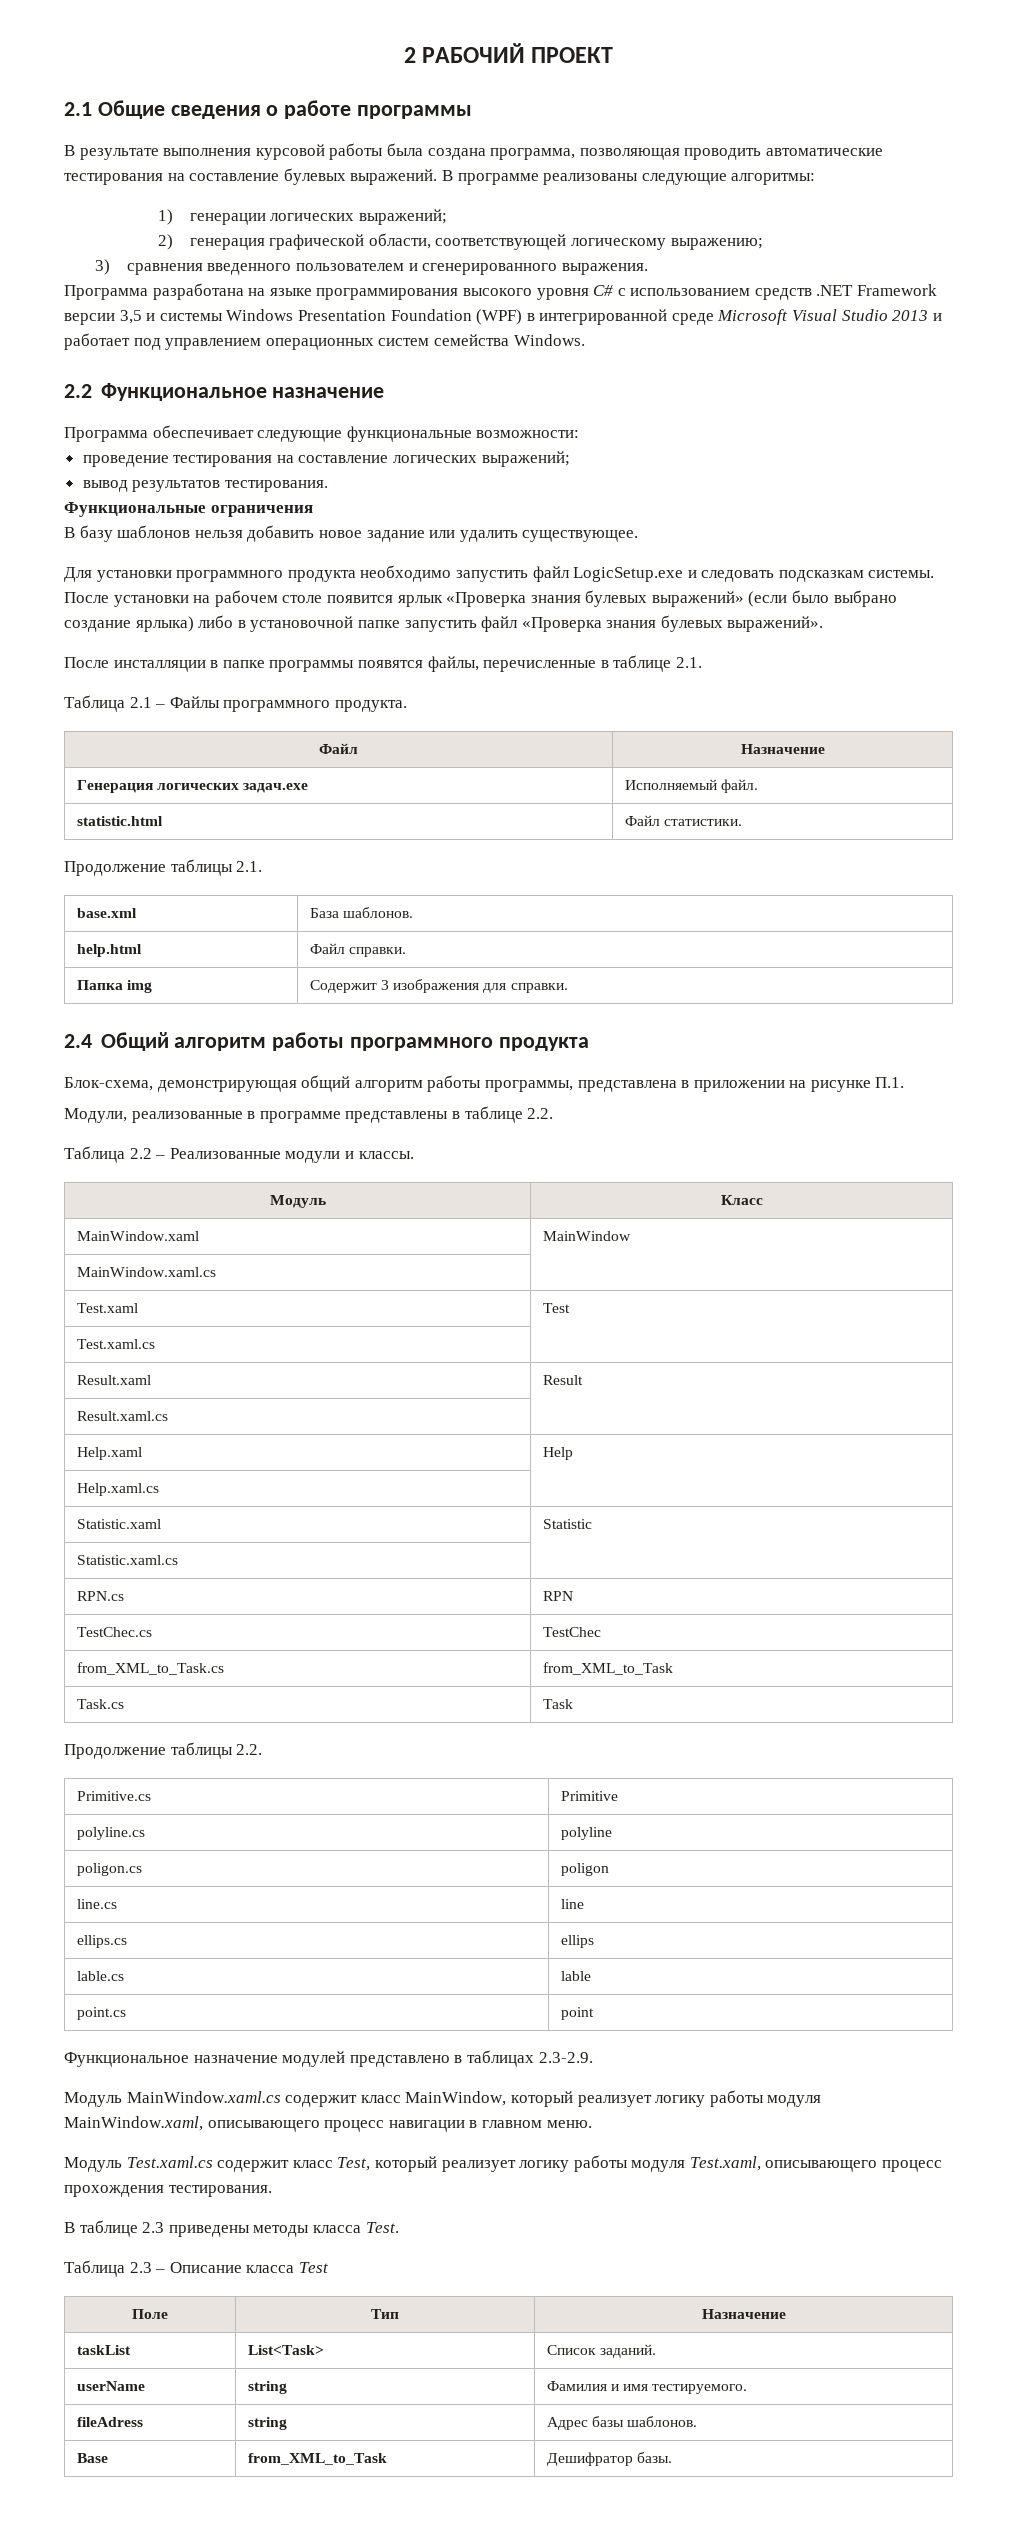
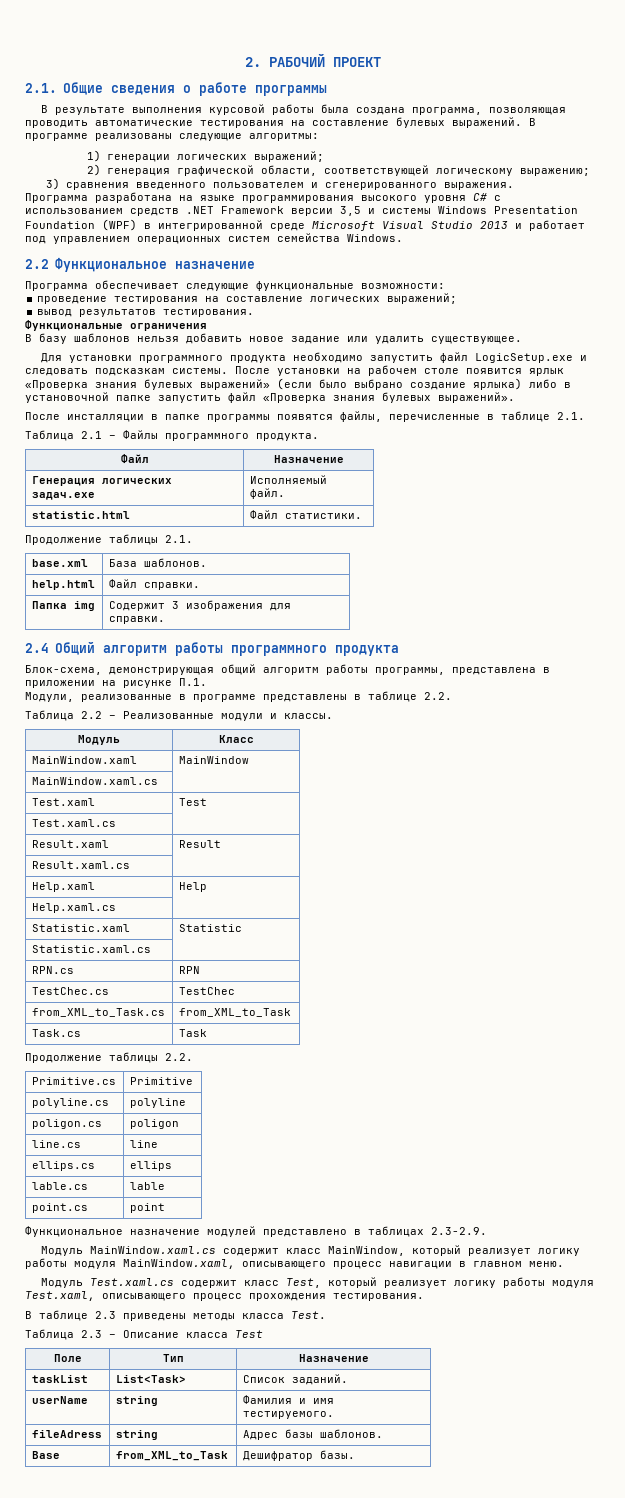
[403,47,416,63] 2 -> [244,57,261,67] 2.
[64,102,92,116] 2.1 -> [25,83,57,93] 2.1.

